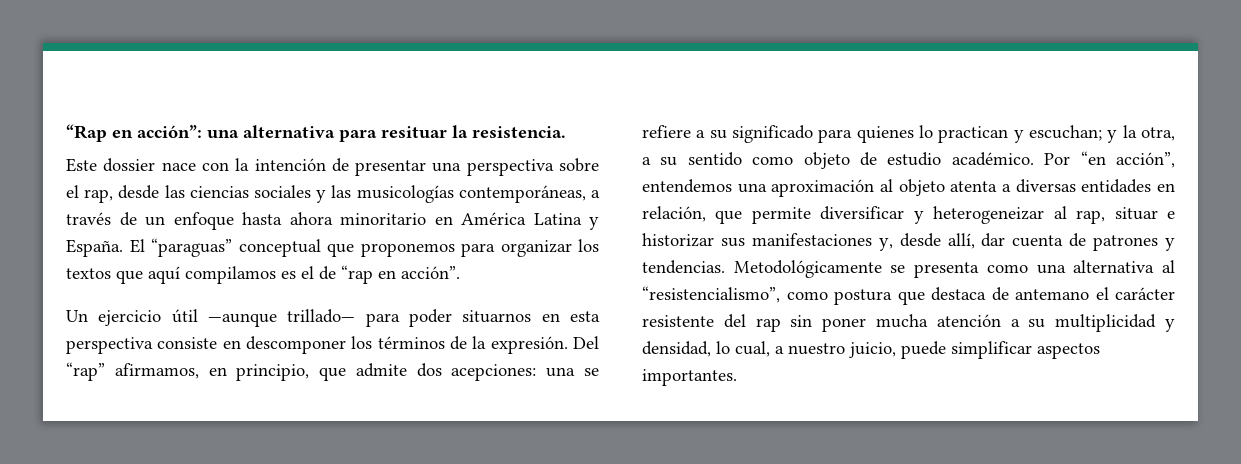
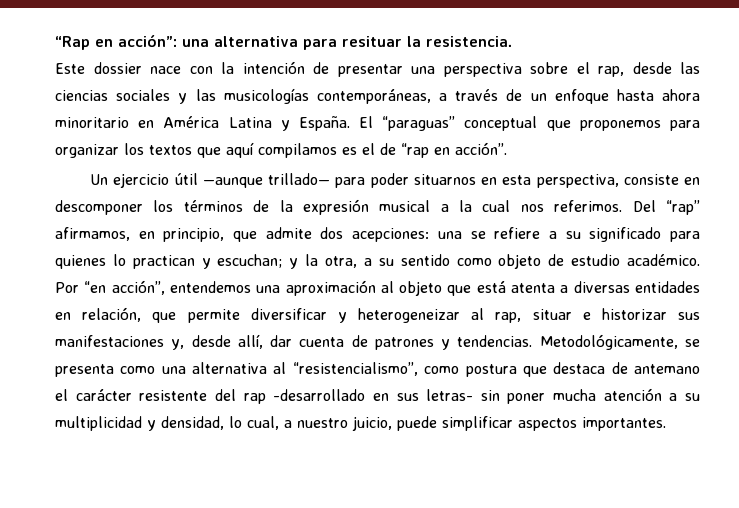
[66,337,153,354] perspectiva -> [536,174,619,188] perspectiva,
[490,336,568,354] expresión. -> [302,199,623,215] expresión musical a la cual nos referimos.
(945, 187) none -> [447,281,506,296] que está
[733,260,882,278] Metodológicamente -> [539,334,678,350] Metodológicamente,
(781, 325) none -> [273,389,474,401] -desarrollado en sus letras-

